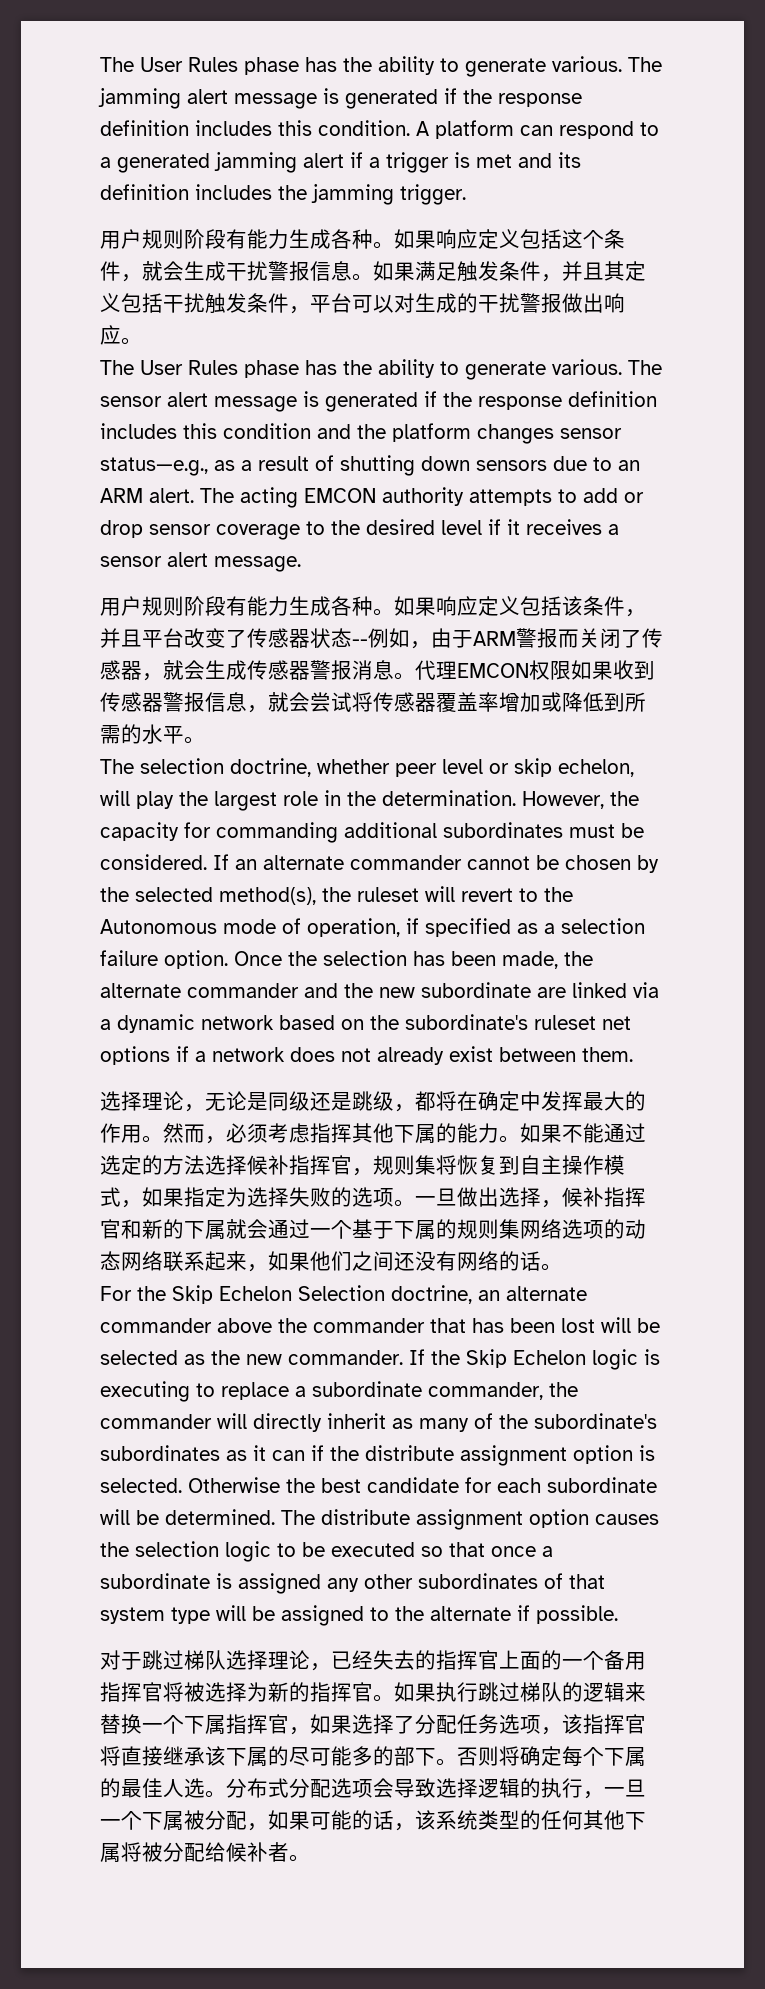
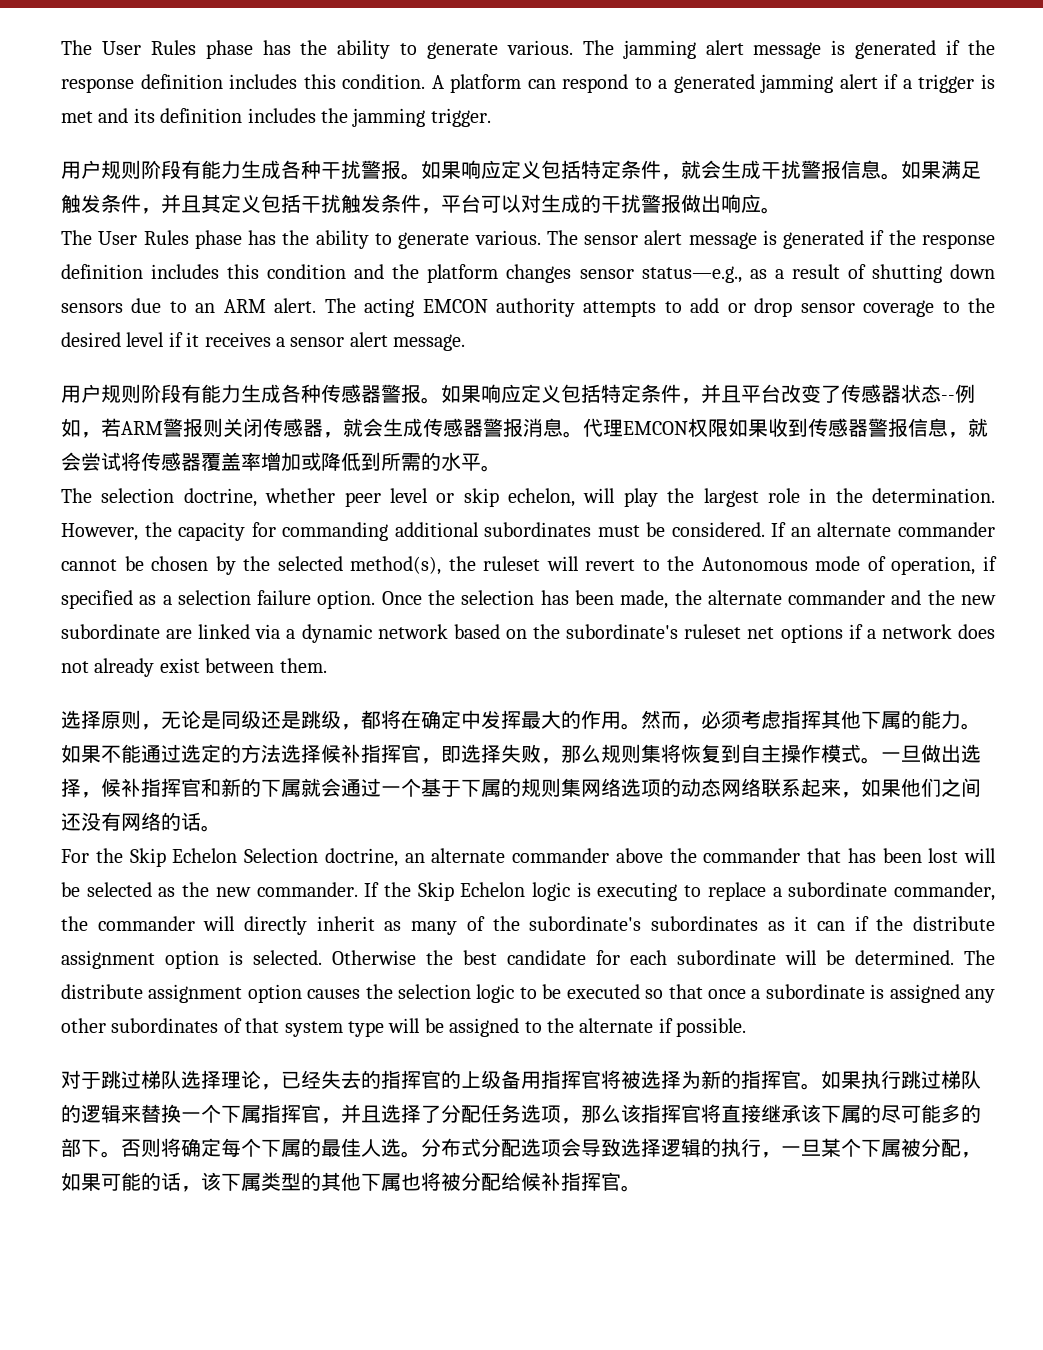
[373,229,604,249] 。如果响应定义包括这个 -> [321,160,621,180] 干扰警报。如果响应定义包括特定
[373,596,583,616] 。如果响应定义包括该 -> [321,384,641,404] 传感器警报。如果响应定义包括特定
[431,628,473,648] 由于 -> [101,418,121,437] 若
[558,628,642,649] 而关闭了 -> [203,418,263,437] 则关闭
[142,1091,184,1111] 理论 -> [101,710,141,729] 原则
(373, 1172) none -> [441,744,601,764] 即选择失败，那么
[121,1187,394,1208] ，如果指定为选择失败的选项 -> (861, 753) none
[499,1650,604,1670] 上面的一个 -> [441,1070,501,1089] 的上级
[310,1714,352,1734] 如果 -> [341,1104,381,1124] 并且
(562, 1731) none -> [581,1104,621,1123] 那么
[100,1819,121,1828] 一 -> [821,1138,841,1157] 某
[436,1810,646,1830] [100,1843,121,1863] 系统类型的任何其他下属 -> [221,1172,421,1191] 下属类型的其他下属也
[268,1842,289,1862] 者 -> [561,1172,621,1191] 指挥官

